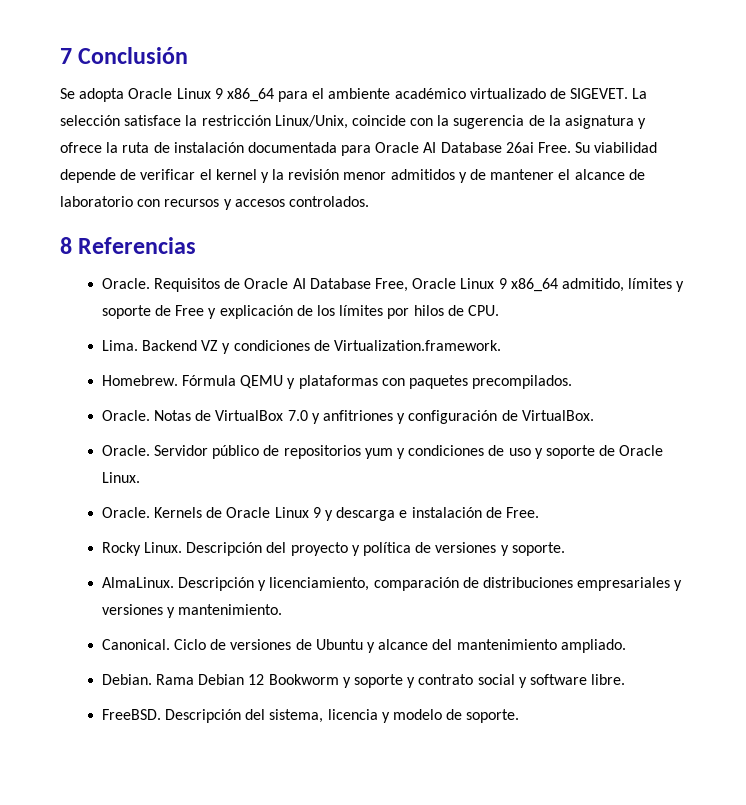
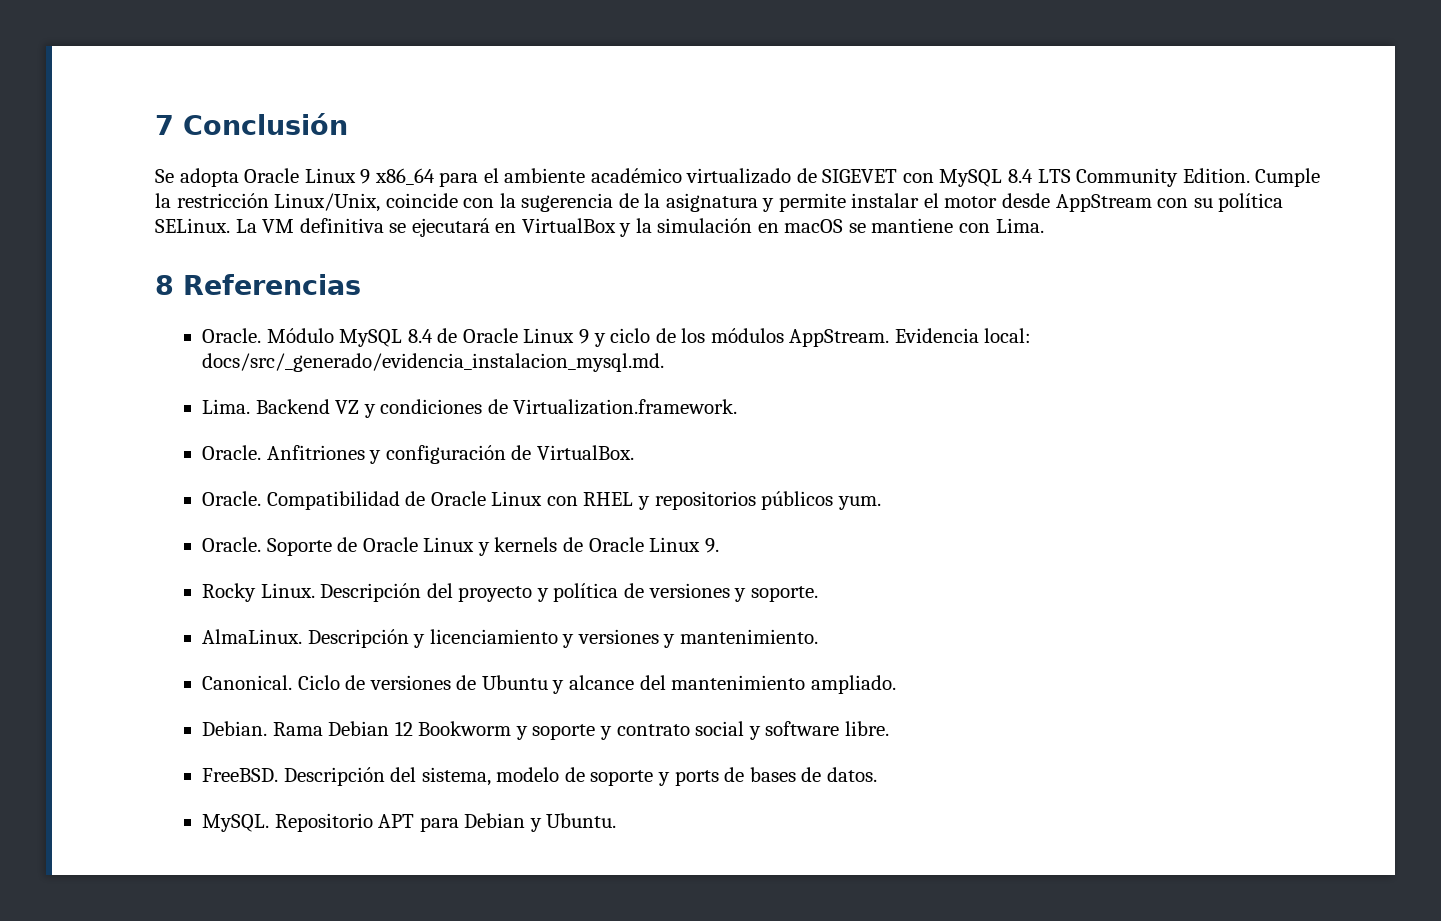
[570,88,648,99] [60,115,182,126] SIGEVET. La selección satisface -> [822,168,1321,187] SIGEVET con MySQL 8.4 LTS Community Edition. Cumple
[60,142,658,156] [60,169,645,183] [60,196,369,210] [60,237,197,254] [101,278,685,292] [101,305,499,319] ofrece la ruta de instalación documentada para Oracle AI Database 26ai Free. Su viabilidad depende de verificar el kernel y la revisión menor admitidos y de mantener el alcance de laboratorio con recursos y accesos controlados. // 8 Referencias // Oracle. Requisitos de Oracle AI Database Free, Oracle Linux 9 x86_64 admitido, límites y soporte de Free y explicación de los límites por hilos de CPU. -> [778,193,1284,212] [155,218,1044,237] [155,274,361,295] [202,328,1032,347] [202,353,665,372] permite instalar el motor desde AppStream con su política SELinux. La VM definitiva se ejecutará en VirtualBox y la simulación en macOS se mantiene con Lima. // 8 Referencias // Oracle. Módulo MySQL 8.4 de Oracle Linux 9 y ciclo de los módulos AppStream. Evidencia local: docs/src/_generado/evidencia_instalacion_mysql.md.
[101,375,573,389] [101,410,393,424] Homebrew. Fórmula QEMU y plataformas con paquetes precompilados. // Oracle. Notas de VirtualBox 7.0 y anfitriones -> [202,445,365,460] Oracle. Anfitriones
[154,445,664,459] [101,472,140,483] [101,507,539,521] Servidor público de repositorios yum y condiciones de uso y soporte de Oracle Linux. // Oracle. Kernels de Oracle Linux 9 y descarga e instalación de Free. -> [266,491,881,510] [202,537,719,556] Compatibilidad de Oracle Linux con RHEL y repositorios públicos yum. // Oracle. Soporte de Oracle Linux y kernels de Oracle Linux 9.
[269,577,671,591] licenciamiento, comparación de distribuciones empresariales -> [429,629,558,644] licenciamiento
[327,709,520,723] licencia y modelo de soporte. -> [496,767,877,786] [202,813,617,832] modelo de soporte y ports de bases de datos. // MySQL. Repositorio APT para Debian y Ubuntu.

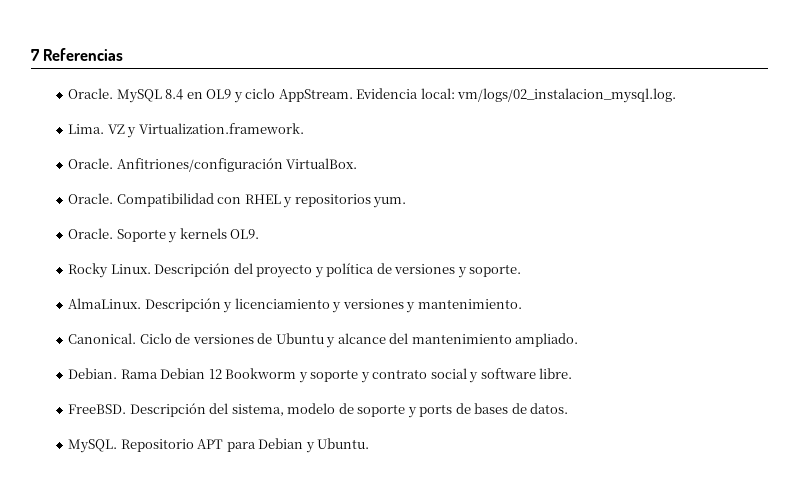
[183,113,348,135] [155,168,1321,187] [155,193,1284,212] [155,218,1044,237] [155,275,174,295] Conclusión // Se adopta Oracle Linux 9 x86_64 para el ambiente académico virtualizado de SIGEVET con MySQL 8.4 LTS Community Edition. Cumple la restricción Linux/Unix, coincide con la sugerencia de la asignatura y permite instalar el motor desde AppStream con su política SELinux. La VM definitiva se ejecutará en VirtualBox y la simulación en macOS se mantiene con Lima. // 8 -> (40, 55) none
[266,328,784,347] Módulo MySQL 8.4 de Oracle Linux 9 y ciclo de los módulos -> [116,88,276,103] MySQL 8.4 en OL9 y ciclo
[202,353,665,372] [202,399,330,414] docs/src/_generado/evidencia_instalacion_mysql.md. // Lima. Backend -> [457,88,677,103] [68,124,105,134] vm/logs/02_instalacion_mysql.log. // Lima.
[380,399,508,414] condiciones de -> (137, 132) none
[266,445,532,464] Anfitriones y configuración de -> [116,158,283,172] Anfitriones/configuración
[405,491,543,506] de Oracle Linux -> (214, 200) none
[761,491,834,510] públicos -> (371, 200) none
[337,537,719,556] de Oracle Linux y kernels de Oracle Linux 9. -> [168,228,260,243] y kernels OL9.

